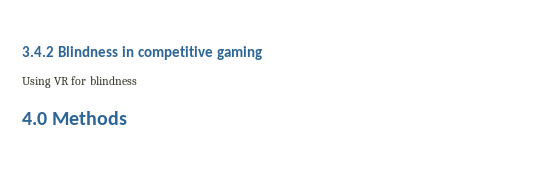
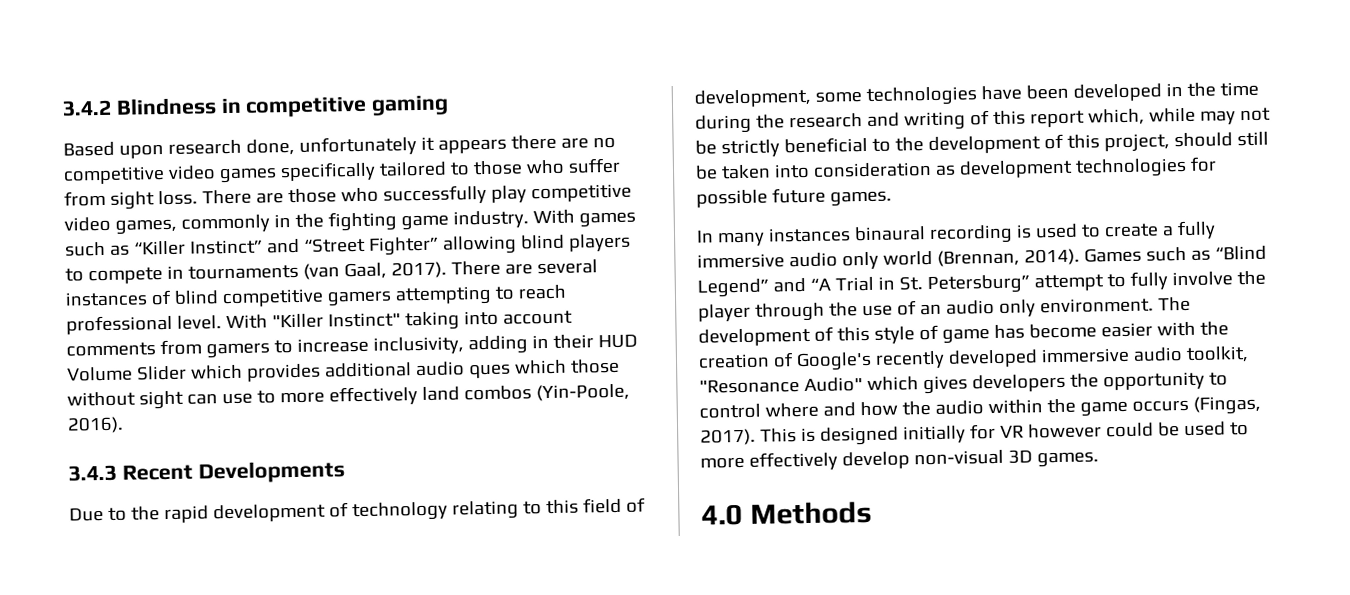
[22,76,137,88] Using VR for blindness -> [63,134,616,159] [63,157,621,185] [64,183,632,210] [64,209,636,235] [65,233,631,257] [65,259,598,285] [65,284,567,308] [66,310,573,335] [66,334,638,359] [67,358,620,382] [67,383,630,410] [67,416,124,434] [68,460,345,484] [69,497,646,524] [694,81,1259,108] [695,107,1271,134] [695,131,1269,158] [695,156,1217,180] [696,187,892,208] [696,220,1216,247] [697,245,1267,270] [697,270,1266,298] [698,296,1191,322] [698,321,1229,347] [698,346,1249,372] [699,371,1228,395] [699,395,1261,419] [700,421,1249,446] [700,449,1099,471] Based upon research done, unfortunately it appears there are no competitive video games specifically tailored to those who suffer from sight loss. There are those who successfully play competitive video games, commonly in the fighting game industry. With games such as “Killer Instinct” and “Street Fighter” allowing blind players to compete in tournaments (van Gaal, 2017). There are several instances of blind competitive gamers attempting to reach professional level. With "Killer Instinct" taking into account comments from gamers to increase inclusivity, adding in their HUD Volume Slider which provides additional audio ques which those without sight can use to more effectively land combos (Yin-Poole, 2016). // 3.4.3 Recent Developments // Due to the rapid development of technology relating to this field of development, some technologies have been developed in the time during the research and writing of this report which, while may not be strictly beneficial to the development of this project, should still be taken into consideration as development technologies for possible future games. // In many instances binaural recording is used to create a fully immersive audio only world (Brennan, 2014). Games such as “Blind Legend” and “A Trial in St. Petersburg” attempt to fully involve the player through the use of an audio only environment. The development of this style of game has become easier with the creation of Google's recently developed immersive audio toolkit, "Resonance Audio" which gives developers the opportunity to control where and how the audio within the game occurs (Fingas, 2017). This is designed initially for VR however could be used to more effectively develop non-visual 3D games.

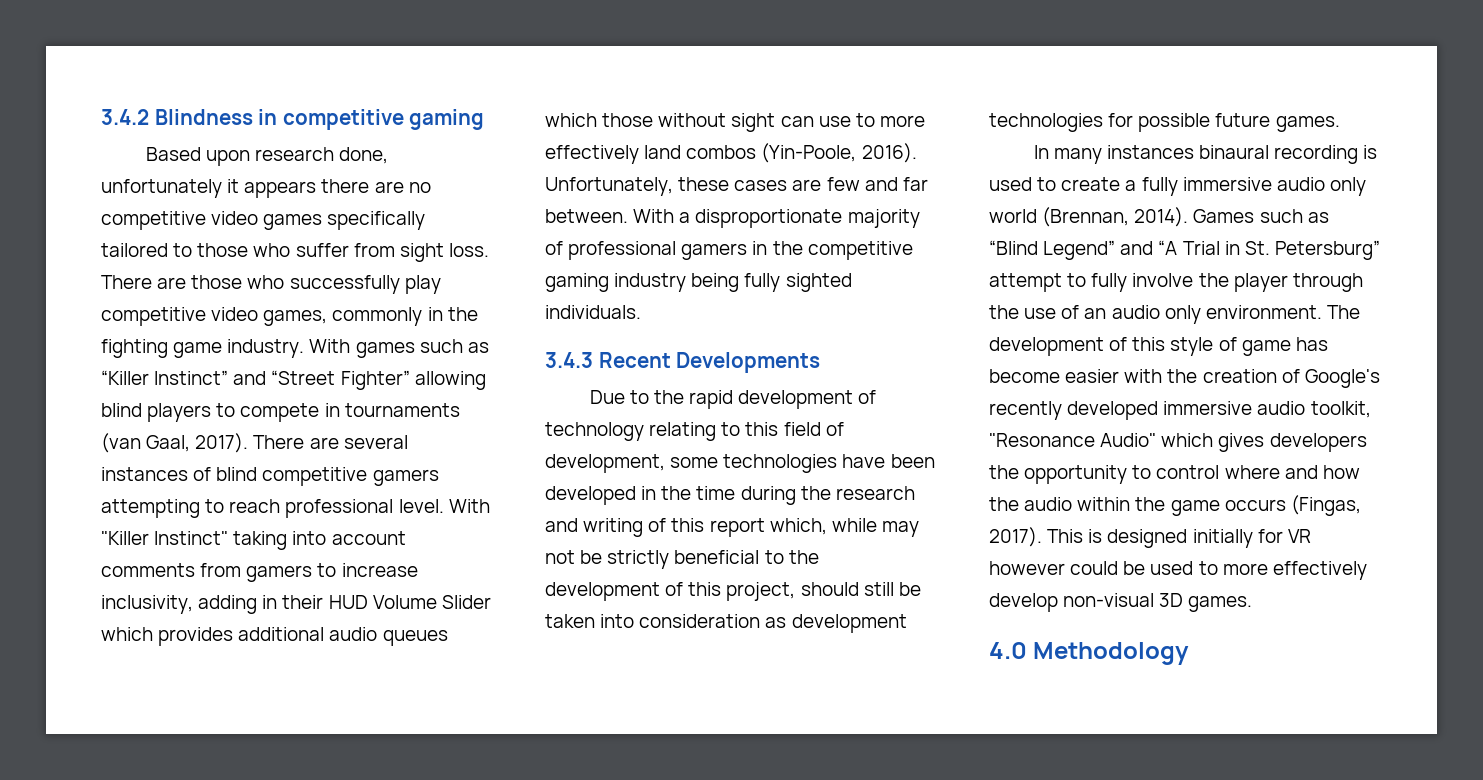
[468,363,511,379] ques -> [382,630,448,646] queues
(124, 425) none -> [545,177,928,196] [545,209,920,228] [545,241,913,260] [545,273,852,292] [545,305,641,319] Unfortunately, these cases are few and far between. With a disproportionate majority of professional gamers in the competitive gaming industry being fully sighted individuals.
[749,500,872,525] Methods -> [1033,642,1190,665] Methodology

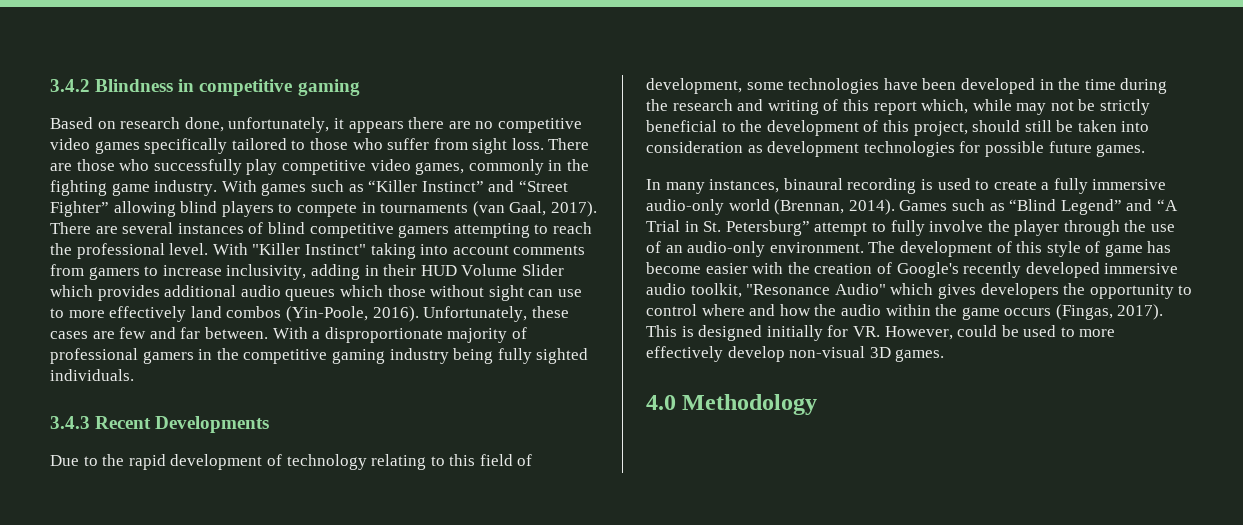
[205,150,250,166] upon -> [97,121,116,129] on
[101,179,222,198] unfortunately -> [228,117,330,133] unfortunately,
(281, 506) none -> [50,243,72,255] the
[1106,145,1194,159] instances -> [709,179,780,193] instances,
[1276,177,1366,196] audio only -> [646,199,724,215] audio-only
[1111,305,1201,324] audio only -> [687,241,766,257] audio-only
[1287,529,1311,543] [989,561,1065,575] VR however -> [852,326,953,340] VR. However,

